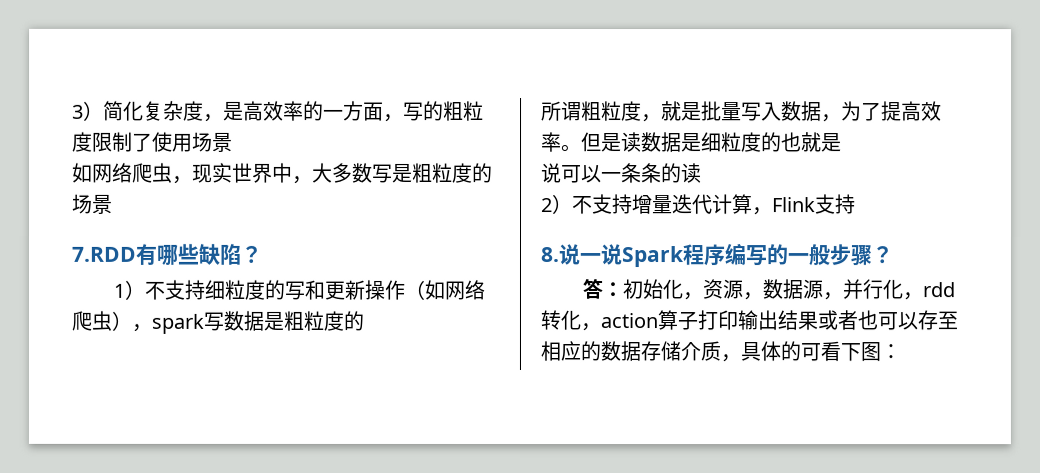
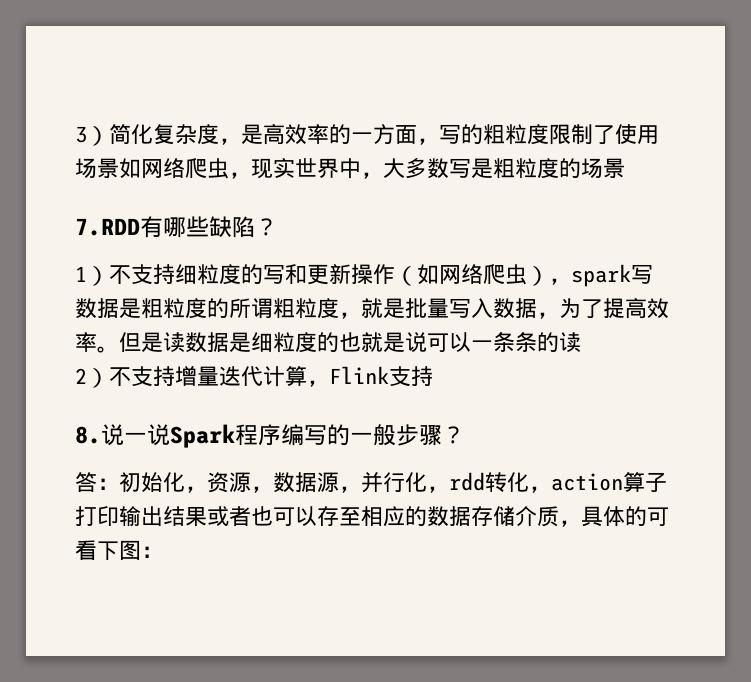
(233, 142) // -> (119, 168) none
(364, 320) // -> (229, 308) none
(842, 143) // -> (405, 342) none

